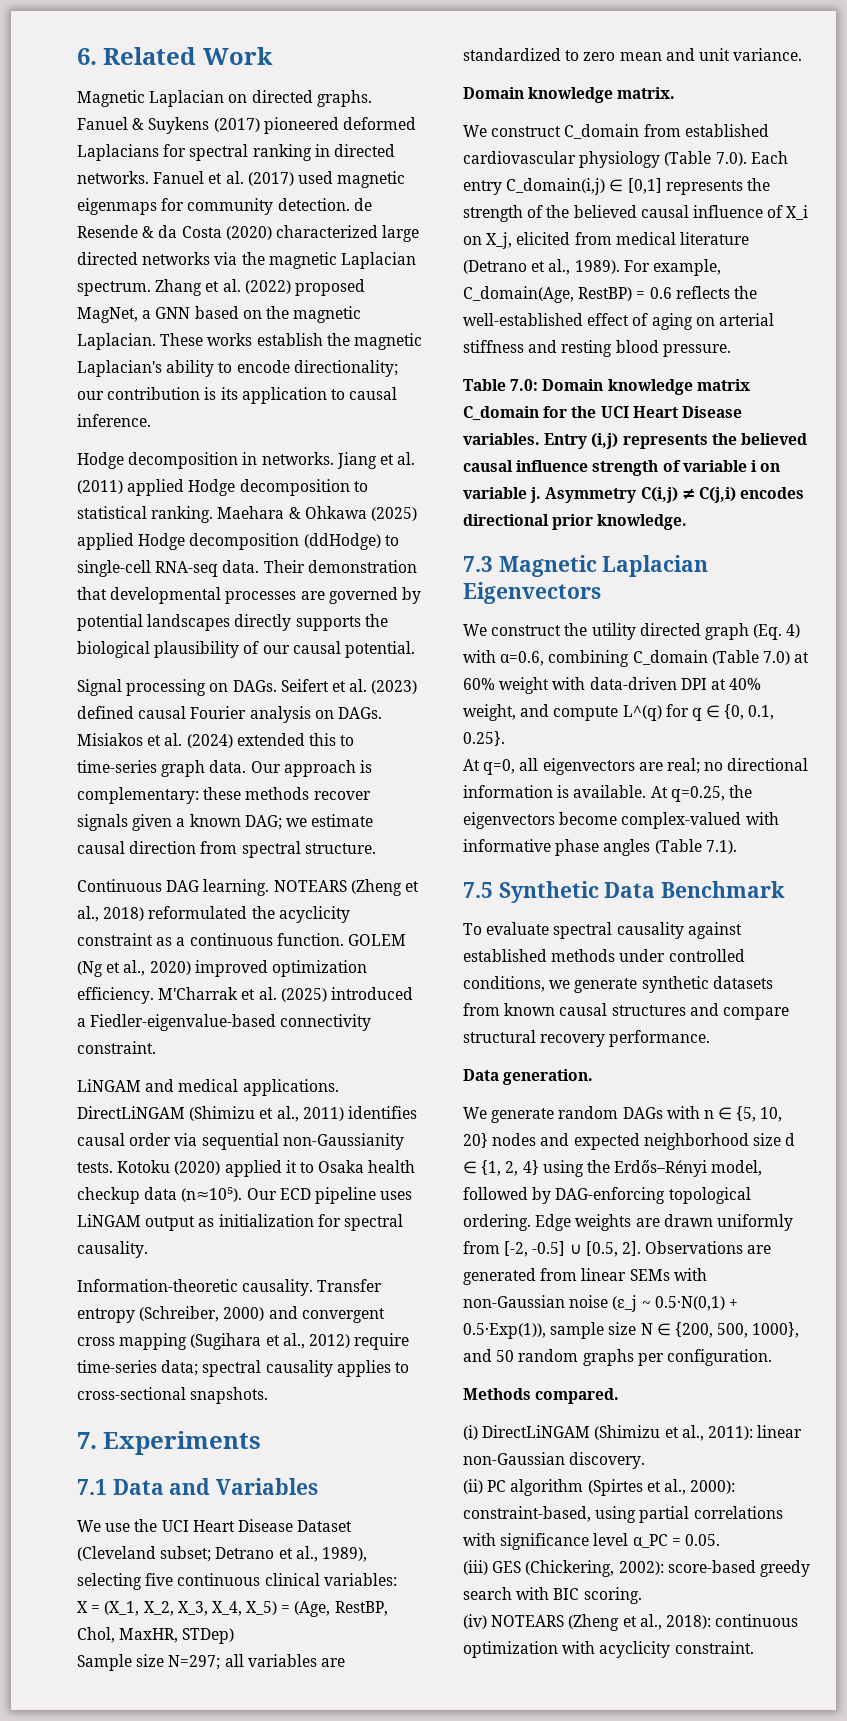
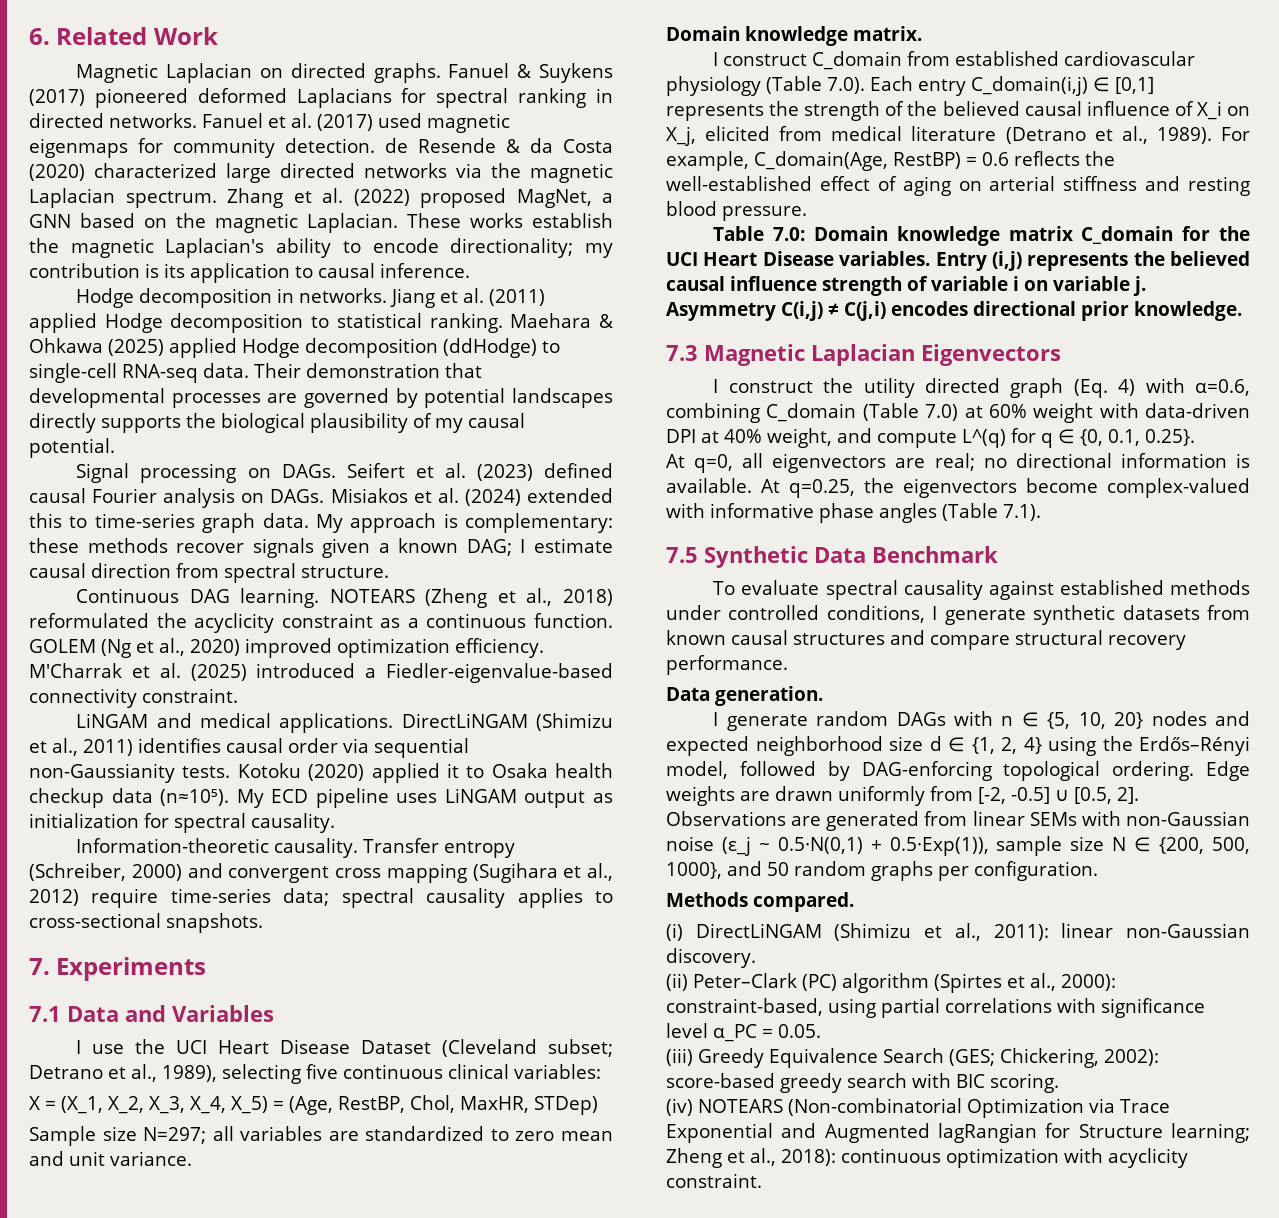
[77,391,104,400] our -> [585,243,613,258] my
[262,645,290,654] our -> [435,418,463,433] my
[250,761,281,773] Our -> [315,514,343,533] My
[285,818,307,827] we -> [520,539,526,553] I
[246,1188,277,1200] Our -> [236,789,264,808] My
[77,1520,101,1532] We -> [76,1040,82,1054] I
[463,125,487,137] We -> [713,52,719,66] I
[463,624,487,636] We -> [713,379,719,393] I
[549,980,571,989] we -> [932,606,938,620] I
[463,1107,487,1119] We -> [713,712,719,726] I
[487,1480,507,1492] PC -> [693,973,837,991] Peter–Clark (PC)
[492,1560,615,1577] GES (Chickering, -> [698,1048,1099,1068] Greedy Equivalence Search (GES; Chickering,
[568,1614,620,1631] (Zheng -> [788,1098,1170,1118] [666,1123,1250,1143] [666,1148,722,1168] (Non-combinatorial Optimization via Trace Exponential and Augmented lagRangian for Structure learning; Zheng

